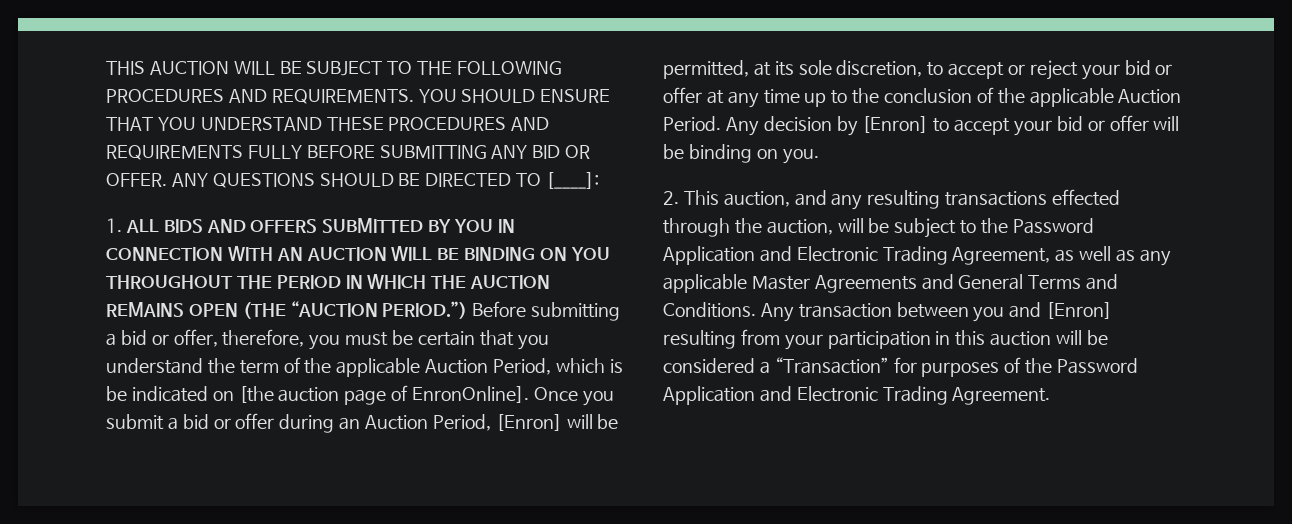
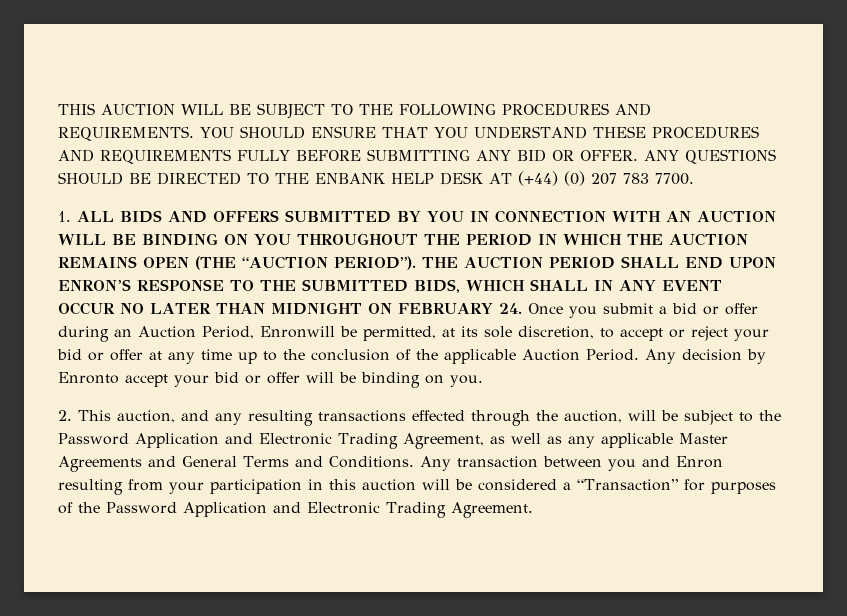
[545,172,599,189] [____]: -> [275,171,694,186] THE ENBANK HELP DESK AT (+44) (0) 207 783 7700.
[382,301,621,321] [106,329,549,350] [106,357,623,377] [106,385,530,405] PERIOD.”) Before submitting a bid or offer, therefore, you must be certain that you understand the term of the applicable Auction Period, which is be indicated on [the auction page of EnronOnline]. -> [334,256,776,270] [58,279,722,293] [58,302,522,315] PERIOD”). THE AUCTION PERIOD SHALL END UPON ENRON’S RESPONSE TO THE SUBMITTED BIDS, WHICH SHALL IN ANY EVENT OCCUR NO LATER THAN MIDNIGHT ON FEBRUARY 24.
[495,414,593,431] [Enron] will -> [260,326,335,338] Enronwill
[862,116,950,133] [Enron] to -> [58,372,119,384] Enronto
[1046,302,1113,319] [Enron] -> [675,456,723,468] Enron

